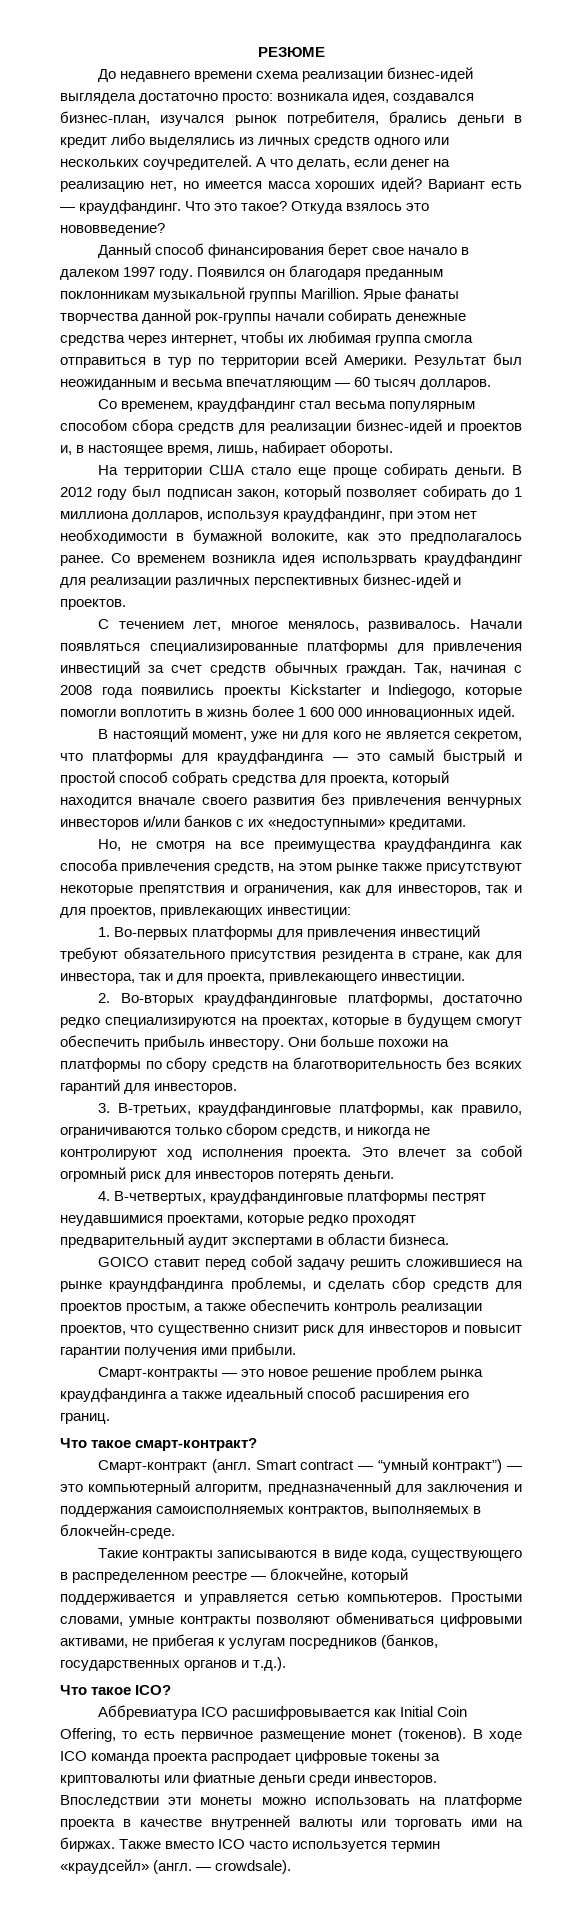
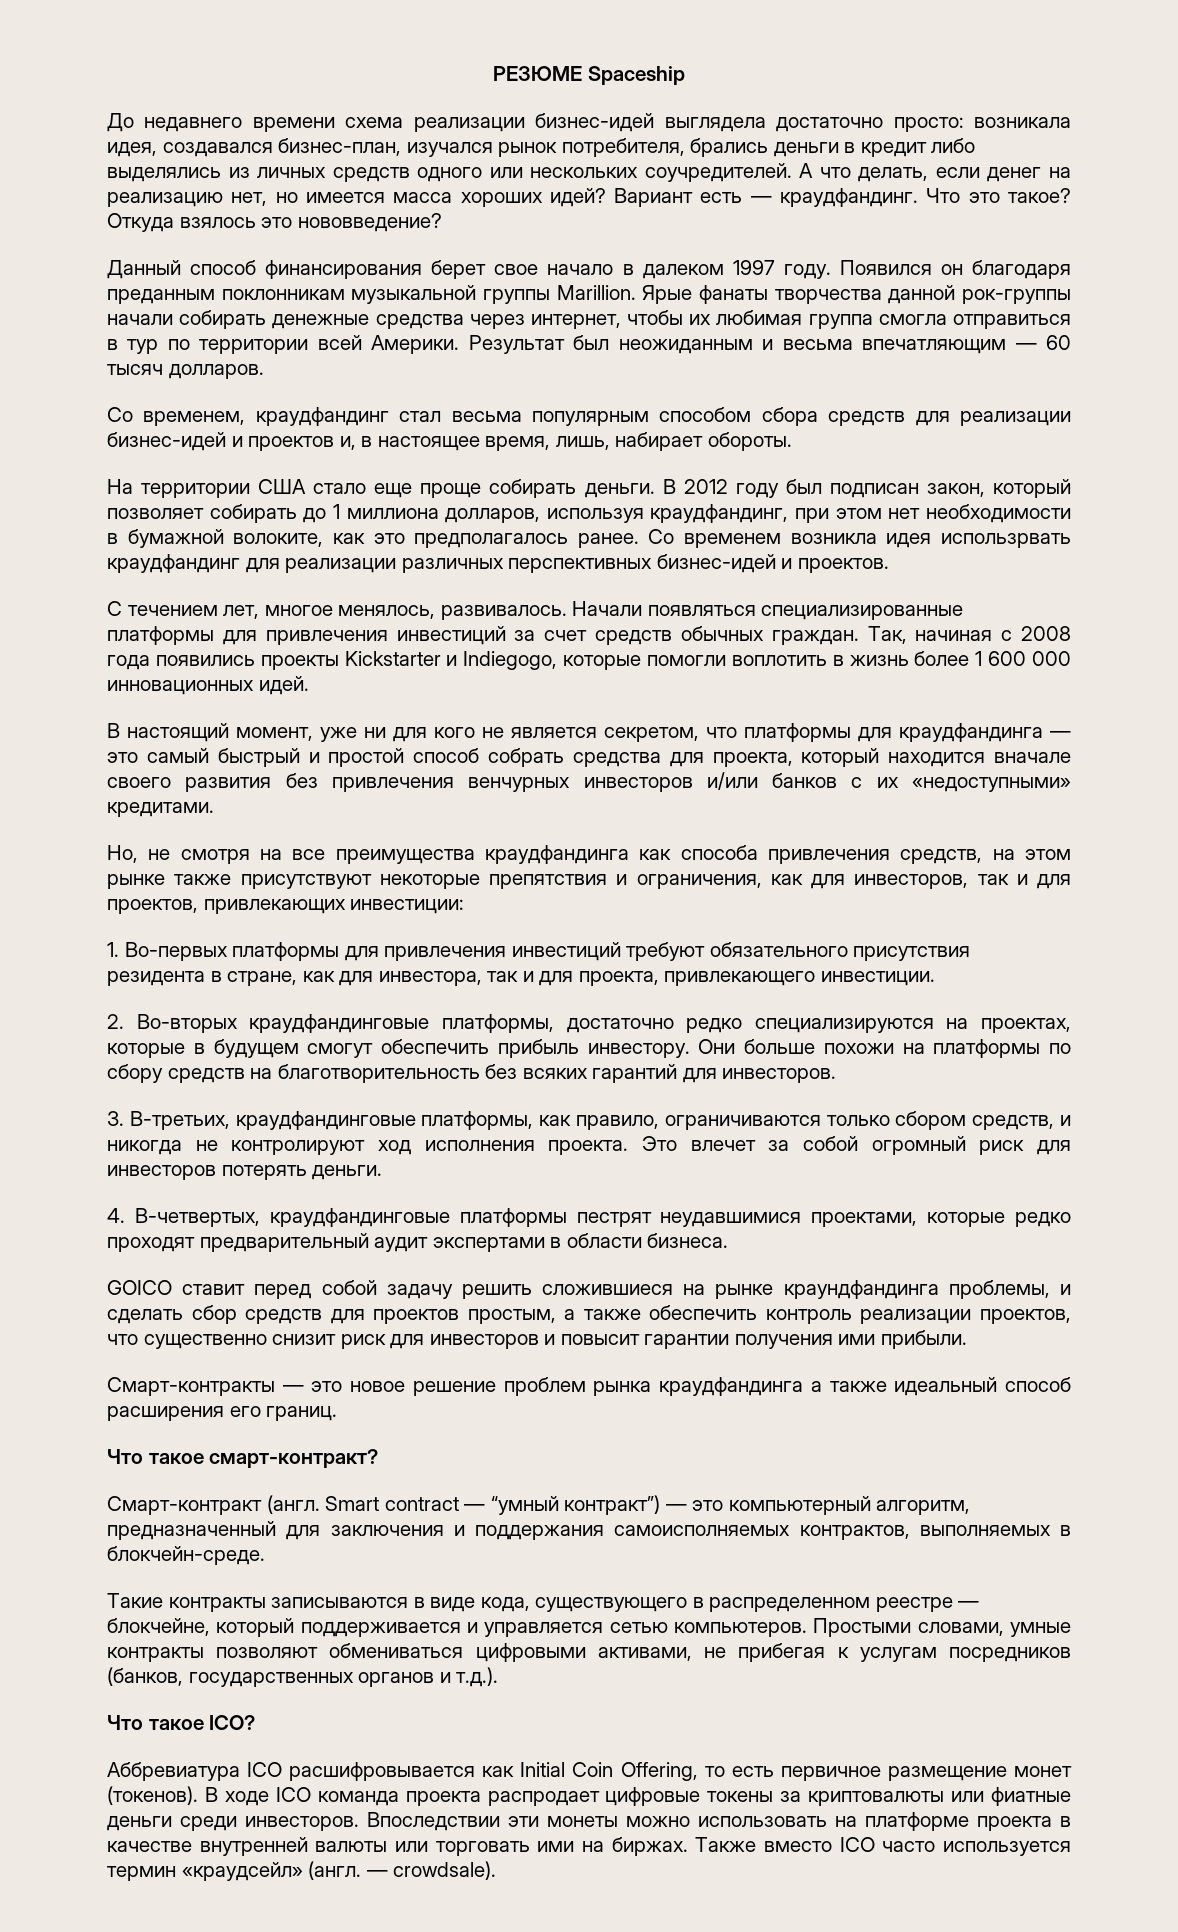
(325, 52) none -> [587,66,685,85] Spaceship

